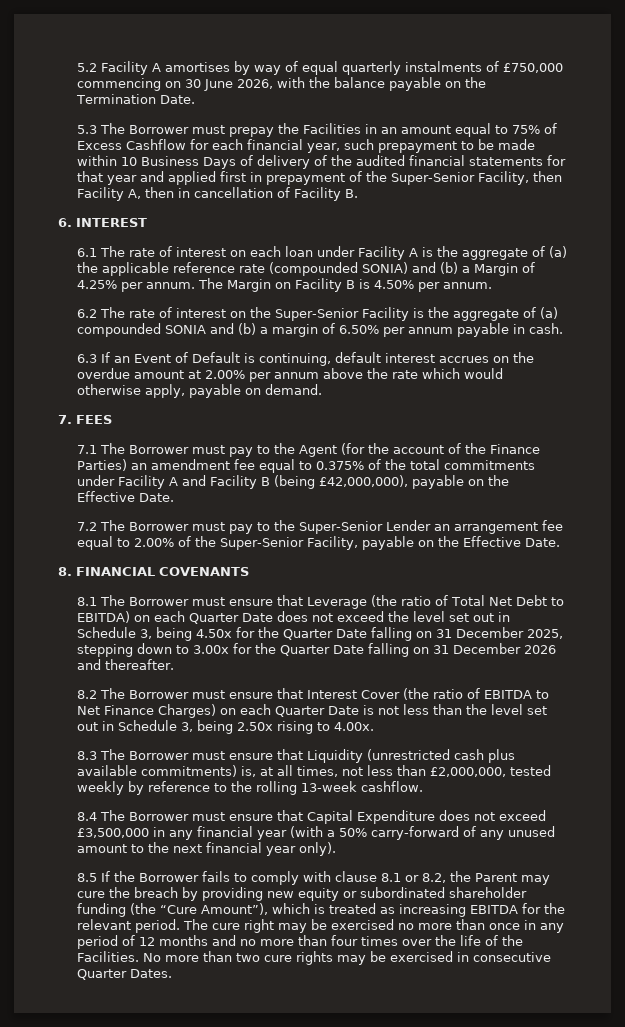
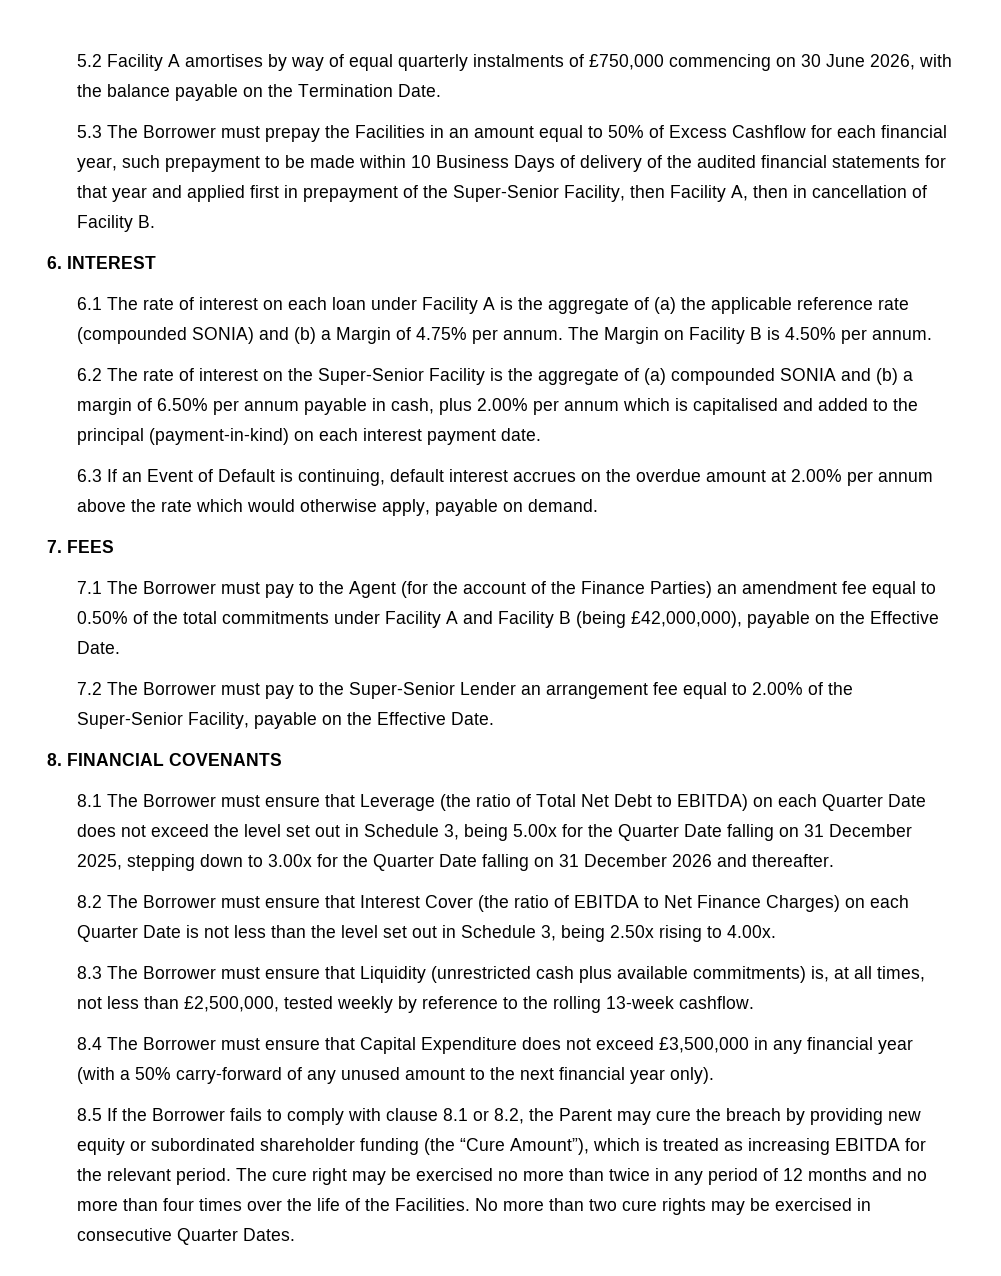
[511,125,540,134] 75% -> [608,125,645,138] 50%
[76,280,117,289] 4.25% -> [416,327,468,340] 4.75%
[528,323,563,334] cash. -> [391,398,919,415] [77,428,542,445] cash, plus 2.00% per annum which is capitalised and added to the principal (payment-in-kind) on each interest payment date.
[315,461,364,470] 0.375% -> [77,611,129,624] 0.50%
[195,629,232,638] 4.50x -> [513,824,558,837] 5.00x
[429,767,506,777] £2,000,000, -> [184,996,280,1012] £2,500,000,
[488,923,520,930] once -> [609,1168,651,1181] twice

